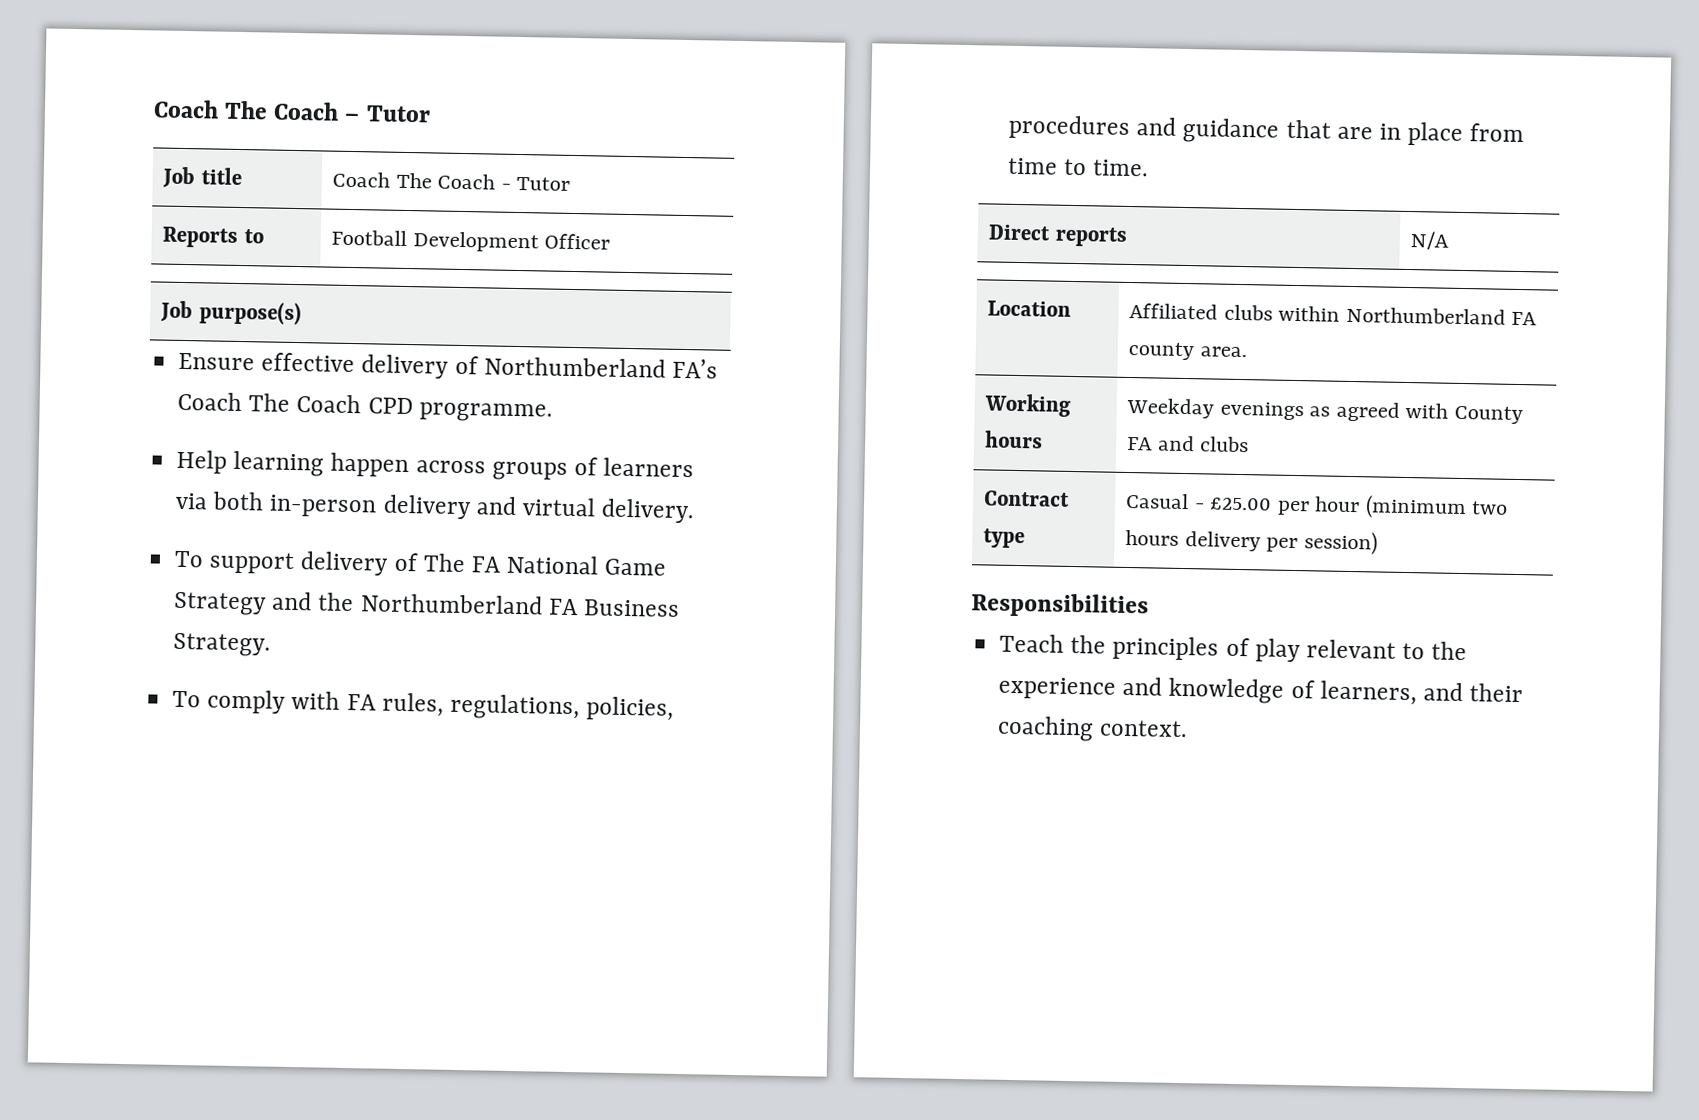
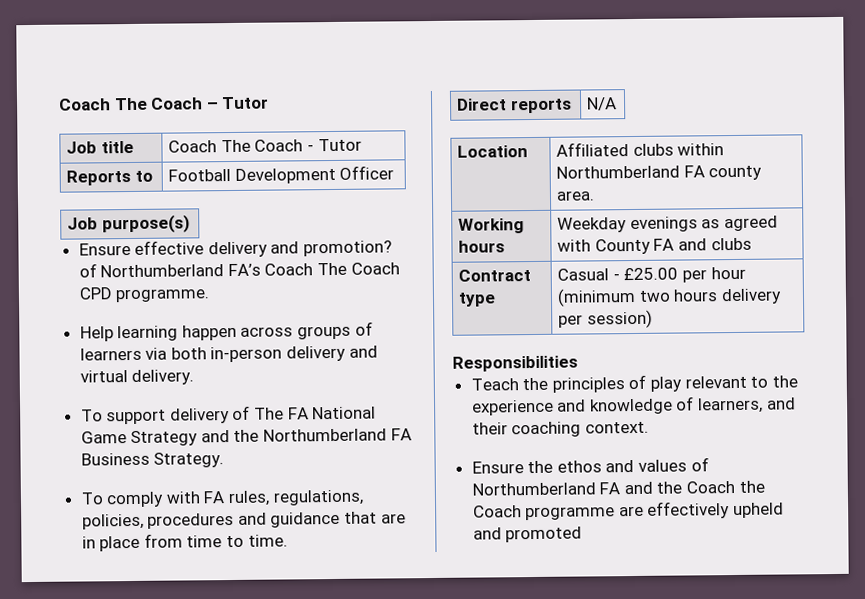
(450, 366) none -> [270,240,393,257] and promotion?
(1189, 728) none -> [471,457,709,474] [471,480,765,496] [472,501,785,521] [472,526,583,543] // Ensure the ethos and values of Northumberland FA and the Coach the Coach programme are effectively upheld and promoted

